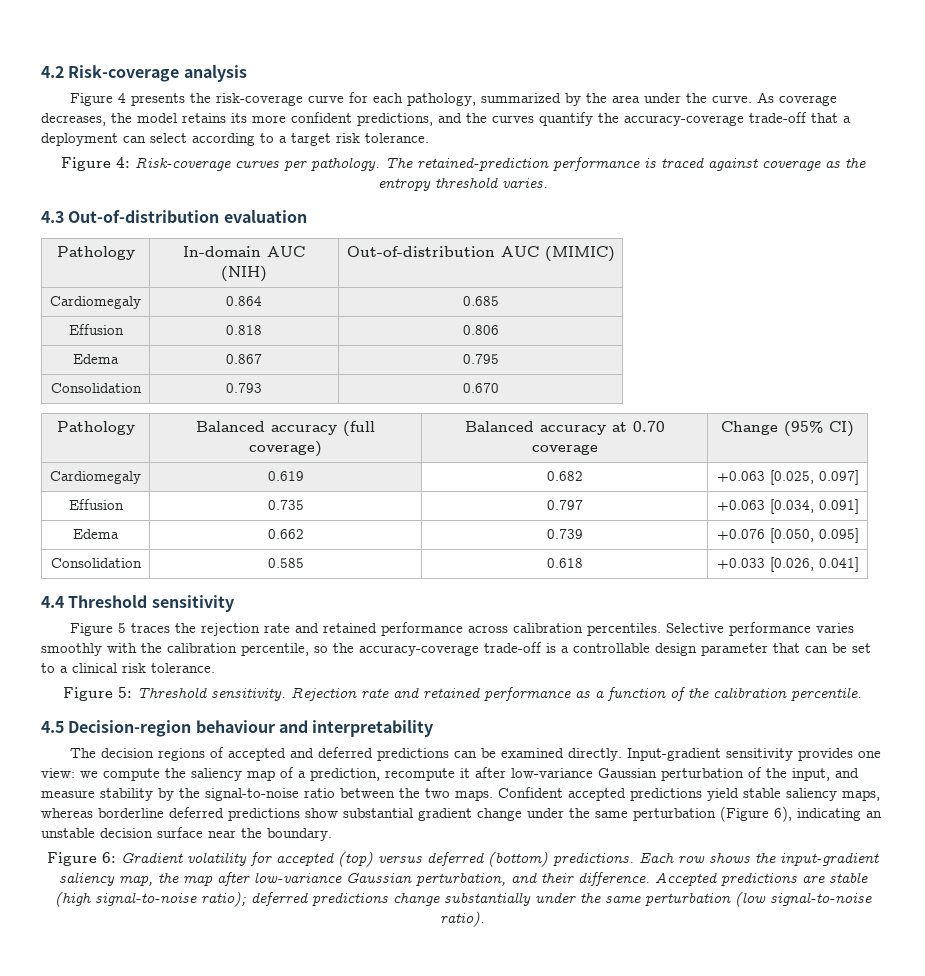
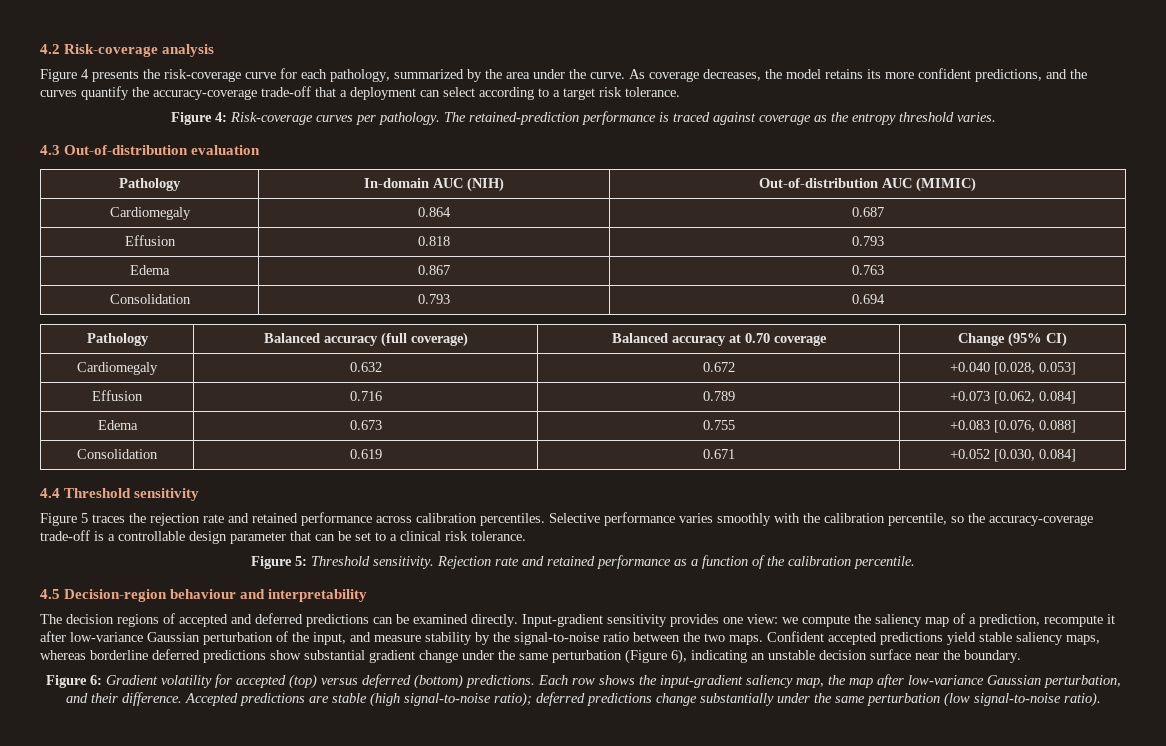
[462,296,499,306] 0.685 -> [851,207,884,217] 0.687
[462,325,499,335] 0.806 -> [851,236,884,246] 0.793
[462,354,499,364] 0.795 -> [851,265,884,275] 0.763
[462,383,499,393] 0.670 -> [851,294,885,304] 0.694
[267,471,304,481] [546,471,583,481] [716,470,859,485] [68,499,124,510] [267,500,304,510] [546,500,583,510] [716,499,859,514] [73,529,119,539] [267,529,304,539] [546,529,583,539] [716,528,859,543] [50,558,142,568] [267,558,304,568] [546,558,583,568] [716,557,859,572] 0.619 | 0.682 | +0.063 [0.025, 0.097] // Effusion | 0.735 | 0.797 | +0.063 [0.034, 0.091] // Edema | 0.662 | 0.739 | +0.076 [0.050, 0.095] // Consolidation | 0.585 | 0.618 | +0.033 [0.026, 0.041] -> [349,362,382,372] [702,362,735,372] [949,362,1076,375] [92,390,143,401] [349,391,382,401] [702,391,735,401] [949,391,1076,404] [97,420,138,430] [349,420,382,430] [702,420,735,430] [949,420,1076,433] [77,449,158,459] [349,449,382,459] [702,449,735,459] [949,449,1076,462] 0.632 | 0.672 | +0.040 [0.028, 0.053] // Effusion | 0.716 | 0.789 | +0.073 [0.062, 0.084] // Edema | 0.673 | 0.755 | +0.083 [0.076, 0.088] // Consolidation | 0.619 | 0.671 | +0.052 [0.030, 0.084]

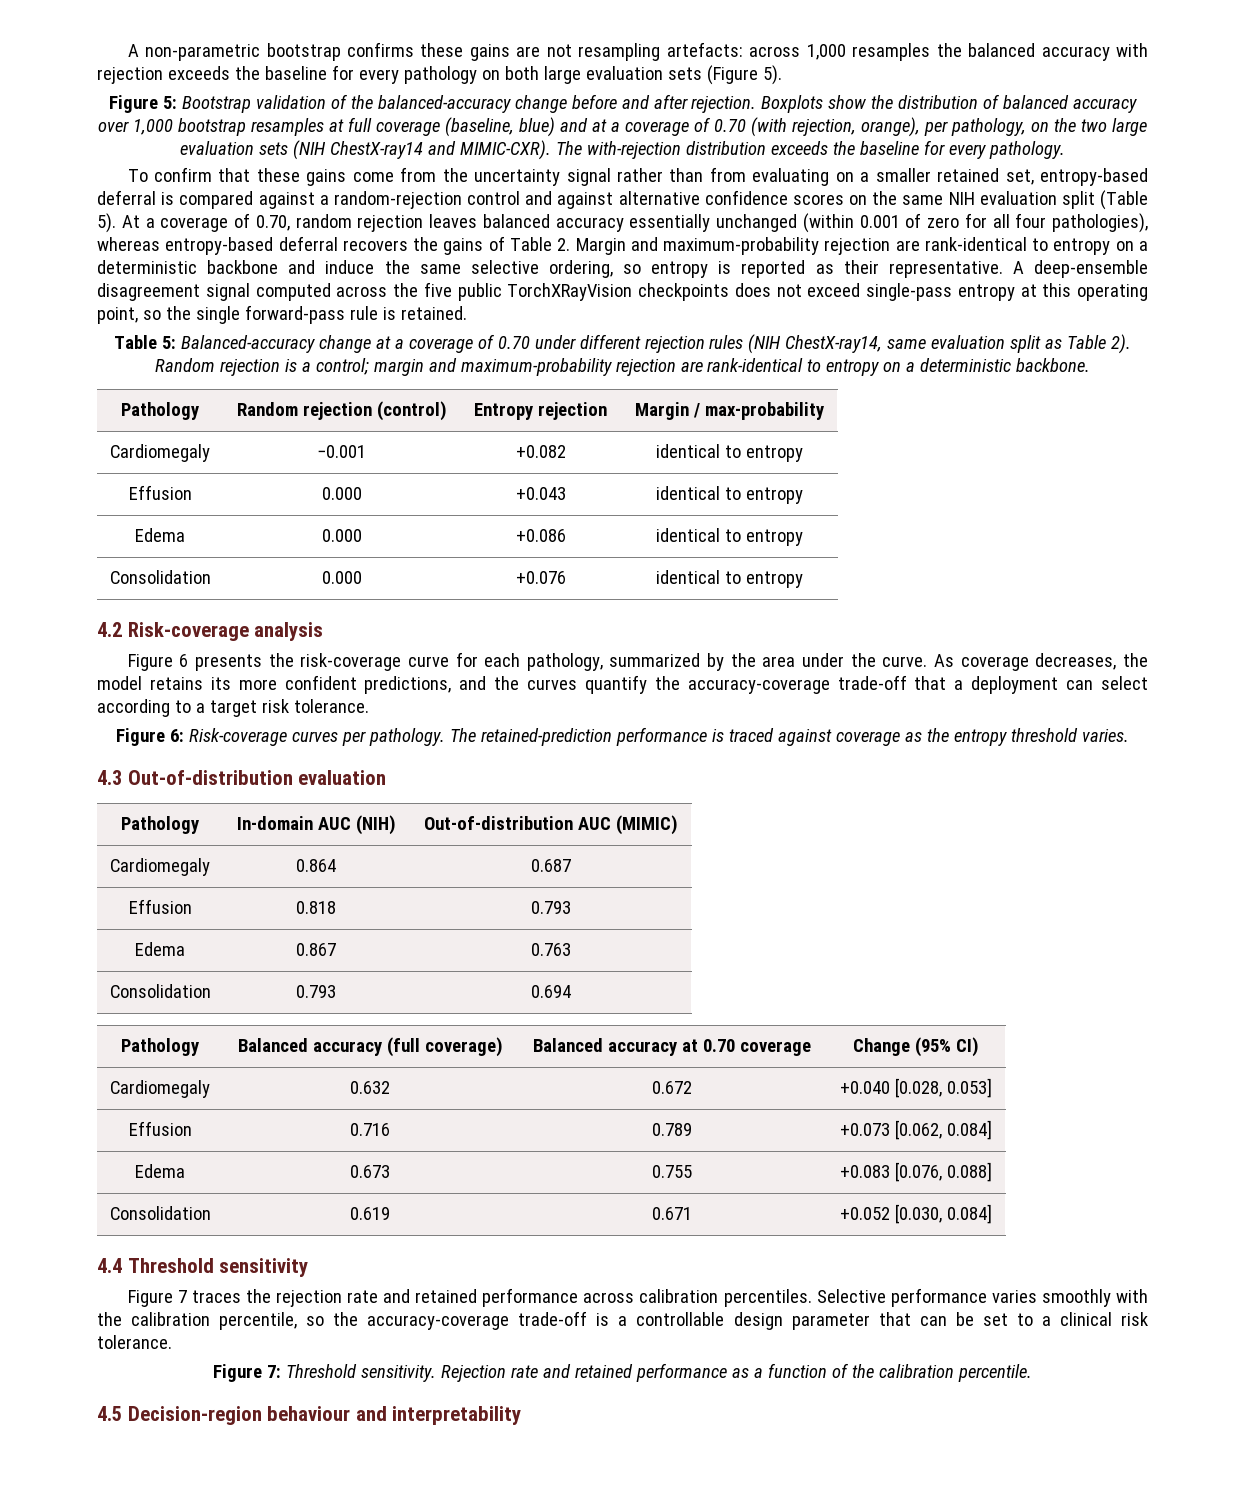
(40, 49) none -> [127,42,1148,61] [97,65,782,85] [108,94,1138,113] [98,117,1147,137] [180,140,1065,160] [127,167,1149,186] [97,190,1148,210] [97,213,1148,233] [97,236,1149,255] [97,260,1148,278] [97,282,1148,301] [97,305,467,324] [113,334,1132,354] [154,358,1091,376] [121,402,199,420] [236,401,447,421] [474,402,607,420] [634,402,824,420] [110,444,210,462] [317,445,366,458] [515,445,566,458] [655,444,803,462] [128,485,192,500] [321,487,362,500] [515,487,566,500] [655,486,803,504] [135,528,185,542] [321,529,362,542] [515,529,566,542] [655,528,803,546] [109,570,211,584] [321,571,362,584] [515,571,566,584] [655,570,803,588] A non-parametric bootstrap confirms these gains are not resampling artefacts: across 1,000 resamples the balanced accuracy with rejection exceeds the baseline for every pathology on both large evaluation sets (Figure 5). // Figure 5: Bootstrap validation of the balanced-accuracy change before and after rejection. Boxplots show the distribution of balanced accuracy over 1,000 bootstrap resamples at full coverage (baseline, blue) and at a coverage of 0.70 (with rejection, orange), per pathology, on the two large evaluation sets (NIH ChestX-ray14 and MIMIC-CXR). The with-rejection distribution exceeds the baseline for every pathology. // To confirm that these gains come from the uncertainty signal rather than from evaluating on a smaller retained set, entropy-based deferral is compared against a random-rejection control and against alternative confidence scores on the same NIH evaluation split (Table 5). At a coverage of 0.70, random rejection leaves balanced accuracy essentially unchanged (within 0.001 of zero for all four pathologies), whereas entropy-based deferral recovers the gains of Table 2. Margin and maximum-probability rejection are rank-identical to entropy on a deterministic backbone and induce the same selective ordering, so entropy is reported as their representative. A deep-ensemble disagreement signal computed across the five public TorchXRayVision checkpoints does not exceed single-pass entropy at this operating point, so the single forward-pass rule is retained. // Table 5: Balanced-accuracy change at a coverage of 0.70 under different rejection rules (NIH ChestX-ray14, same evaluation split as Table 2). Random rejection is a control; margin and maximum-probability rejection are rank-identical to entropy on a deterministic backbone. // Pathology | Random rejection (control) | Entropy rejection | Margin / max-probability // Cardiomegaly | −0.001 | +0.082 | identical to entropy // Effusion | 0.000 | +0.043 | identical to entropy // Edema | 0.000 | +0.086 | identical to entropy // Consolidation | 0.000 | +0.076 | identical to entropy //
[81,69,89,79] 4 -> [179,654,189,667] 6
[214,112,227,122] 4: -> [170,729,185,742] 6:
[81,513,88,523] 5 -> [177,1290,187,1303] 7
[295,556,307,566] 5: -> [267,1365,282,1378] 7:
[40,613,1115,627] [40,631,1100,645] [40,649,1021,664] [45,674,1121,689] [65,692,1101,707] // The decision regions of accepted and deferred predictions can be examined directly. Input-gradient sensitivity provides one view: we compute the saliency map of a prediction, recompute it after low-variance Gaussian perturbation of the input, and measure stability by the signal-to-noise ratio between the two maps. Confident accepted predictions yield stable saliency maps, whereas borderline deferred predictions show substantial gradient change under the same perturbation (Figure 6), indicating an unstable decision surface near the boundary. // Figure 6: Gradient volatility for accepted (top) versus deferred (bottom) predictions. Each row shows the input-gradient saliency map, the map after low-variance Gaussian perturbation, and their difference. Accepted predictions are stable (high signal-to-noise ratio); deferred predictions change substantially under the same perturbation (low signal-to-noise ratio). -> (522, 1415) none

